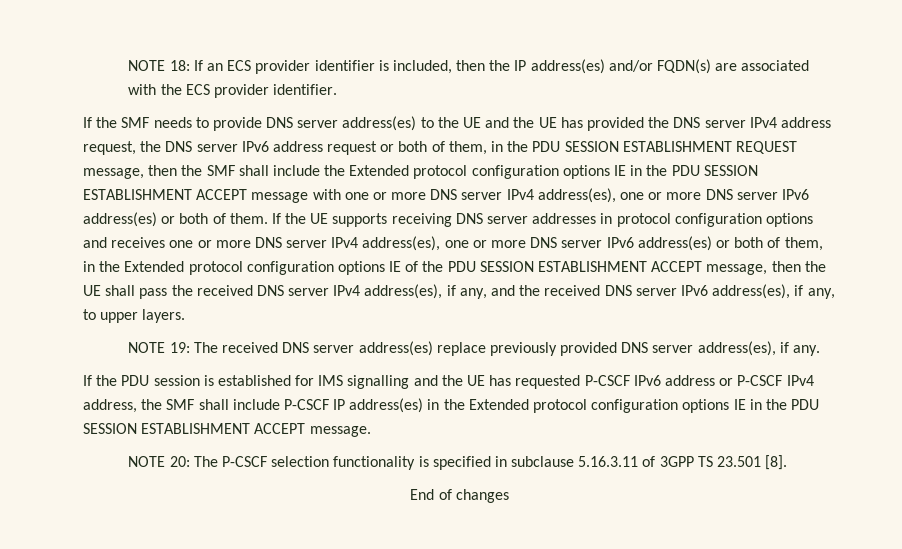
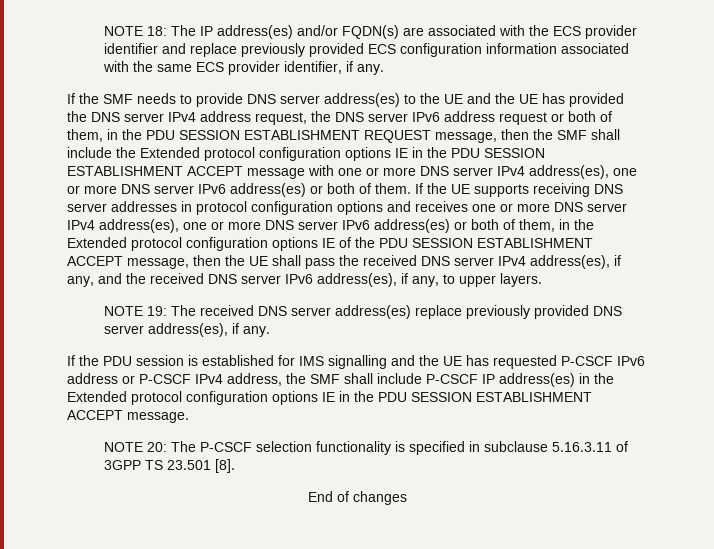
[193,60,511,74] If an ECS provider identifier is included, then the -> [170,25,196,36] The
[273,84,338,95] identifier. -> [103,43,629,57] [102,61,384,75] identifier and replace previously provided ECS configuration information associated with the same ECS provider identifier, if any.

